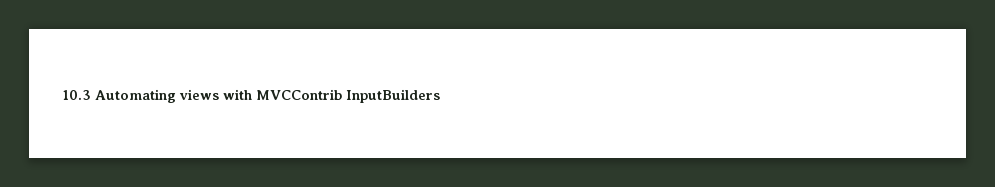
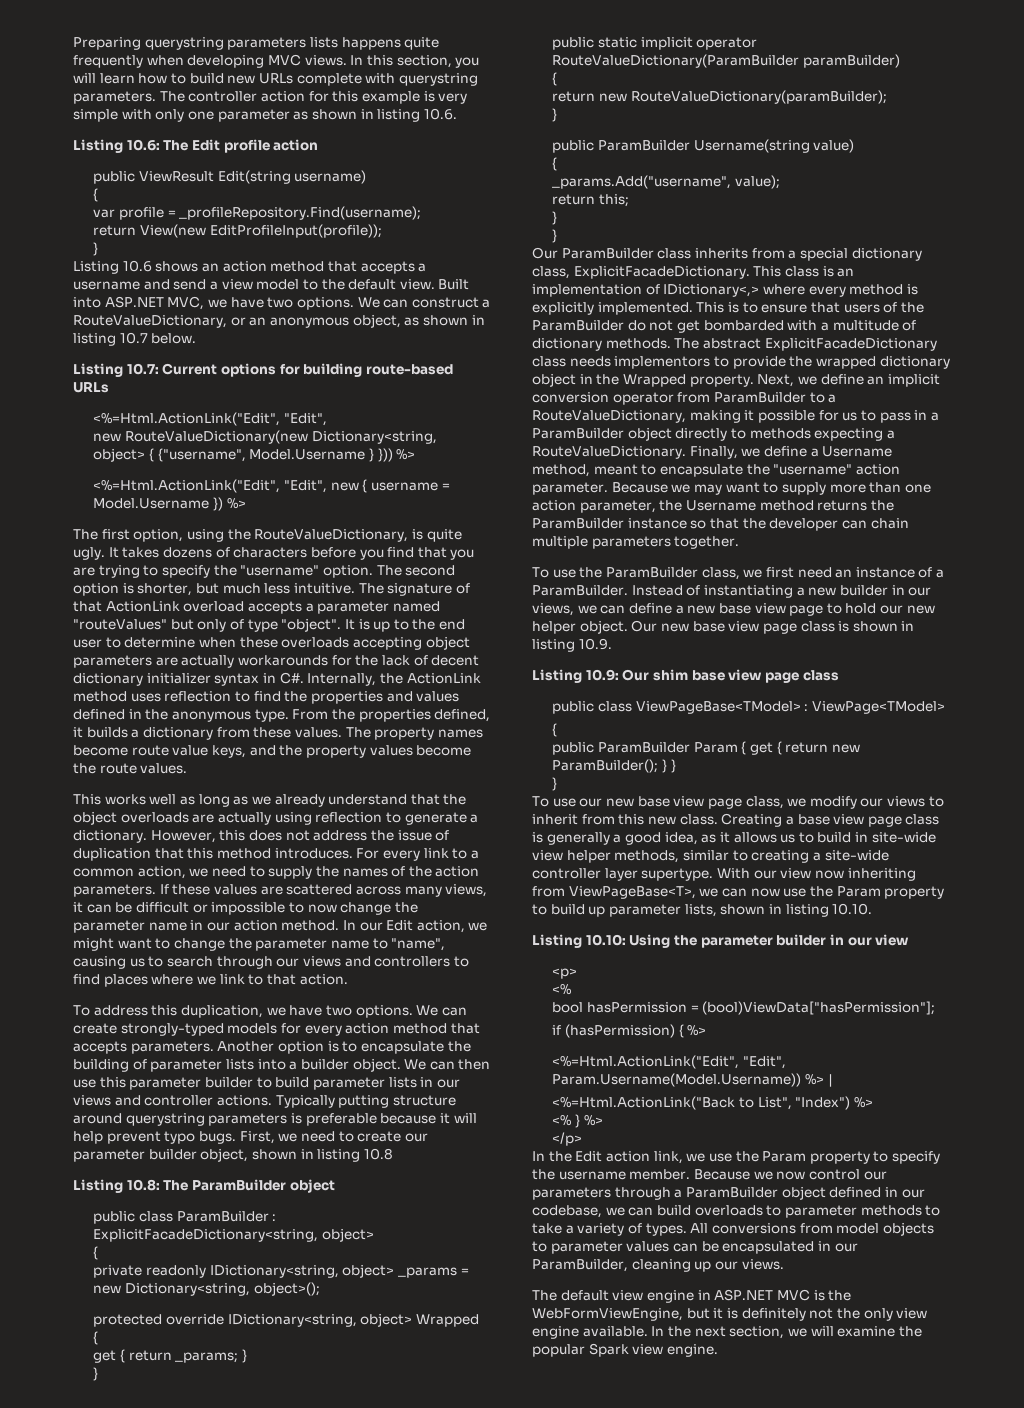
[63,89,440,103] 10.3 Automating views with MVCContrib InputBuilders -> [73,37,440,50] [73,54,480,68] [73,73,478,86] [73,91,468,104] [73,108,457,122] [73,139,319,153] [93,170,367,184] [93,188,99,202] [93,206,422,220] [93,224,382,238] [93,242,99,256] [73,260,427,274] [73,279,470,290] [73,296,491,310] [73,314,485,328] [73,332,197,346] [73,363,453,377] [73,382,109,393] [93,412,327,426] [93,430,437,444] [93,448,416,462] [93,479,450,493] [93,497,246,511] [73,529,462,542] [73,547,475,560] [73,565,456,578] [73,583,470,596] [73,601,440,614] [73,618,466,632] [73,636,470,650] [73,655,480,668] [73,672,481,686] [73,691,460,704] [73,709,491,722] [73,727,483,740] [73,745,472,758] [73,763,188,774] [73,794,467,807] [73,811,479,825] [73,830,450,843] [73,848,479,861] [73,866,480,879] [73,884,488,897] [73,902,418,915] [73,920,488,933] [73,938,446,951] [73,956,469,969] [73,974,348,987] [73,1005,467,1018] [73,1023,480,1036] [73,1041,471,1054] [73,1058,491,1072] [73,1077,460,1090] [73,1095,456,1108] [73,1113,477,1126] [73,1131,428,1144] [73,1148,393,1162] [73,1179,335,1193] [93,1211,277,1224] [93,1228,374,1242] [93,1246,99,1260] [93,1264,469,1278] [93,1282,320,1296] [93,1313,479,1327] [93,1331,99,1345] [93,1349,247,1363] [93,1367,99,1381] [552,37,758,50] [552,54,900,68] [552,72,558,86] [552,90,887,104] [552,108,558,122] [552,139,855,153] [552,157,558,171] [552,175,780,189] [552,194,629,207] [552,211,558,225] [552,229,558,243] [532,247,922,261] [532,266,855,279] [532,284,918,297] [532,302,924,315] [532,320,917,333] [532,338,937,351] [532,356,950,369] [532,373,940,387] [532,392,837,405] [532,410,939,423] [532,427,895,441] [532,446,893,459] [532,464,900,477] [532,482,931,495] [532,500,894,513] [532,518,909,531] [532,536,740,549] [532,567,945,580] [532,585,932,598] [532,603,935,616] [532,620,915,634] [532,638,612,652] [532,669,839,683] [552,701,945,714] [552,723,558,737] [552,741,860,755] [552,759,676,773] [552,777,558,791] [532,796,944,809] [532,813,940,827] [532,832,936,845] [532,850,889,863] [532,868,916,881] [532,886,945,899] [532,903,873,917] [532,934,910,948] [552,968,578,979] [552,984,572,995] [552,1001,936,1015] [552,1024,707,1038] [552,1055,786,1069] [552,1073,833,1087] [552,1096,873,1110] [552,1114,603,1128] [552,1132,583,1146] [532,1151,941,1164] [532,1169,887,1180] [532,1186,925,1200] [532,1205,941,1218] [532,1222,934,1236] [532,1241,858,1254] [532,1259,784,1272] [532,1289,852,1303] [532,1308,928,1321] [532,1326,922,1339] [532,1343,718,1357] Preparing querystring parameters lists happens quite frequently when developing MVC views. In this section, you will learn how to build new URLs complete with querystring parameters. The controller action for this example is very simple with only one parameter as shown in listing 10.6. // Listing 10.6: The Edit profile action // public ViewResult Edit(string username) // { // var profile = _profileRepository.Find(username); // return View(new EditProfileInput(profile)); // } // Listing 10.6 shows an action method that accepts a username and send a view model to the default view. Built into ASP.NET MVC, we have two options. We can construct a RouteValueDictionary, or an anonymous object, as shown in listing 10.7 below. // Listing 10.7: Current options for building route-based URLs // <%=Html.ActionLink("Edit", "Edit", // new RouteValueDictionary(new Dictionary<string, object> { {"username", Model.Username } })) %> // <%=Html.ActionLink("Edit", "Edit", new { username = Model.Username }) %> // The first option, using the RouteValueDictionary, is quite ugly. It takes dozens of characters before you find that you are trying to specify the "username" option. The second option is shorter, but much less intuitive. The signature of that ActionLink overload accepts a parameter named "routeValues" but only of type "object". It is up to the end user to determine when these overloads accepting object parameters are actually workarounds for the lack of decent dictionary initializer syntax in C#. Internally, the ActionLink method uses reflection to find the properties and values defined in the anonymous type. From the properties defined, it builds a dictionary from these values. The property names become route value keys, and the property values become the route values. // This works well as long as we already understand that the object overloads are actually using reflection to generate a dictionary. However, this does not address the issue of duplication that this method introduces. For every link to a common action, we need to supply the names of the action parameters. If these values are scattered across many views, it can be difficult or impossible to now change the parameter name in our action method. In our Edit action, we might want to change the parameter name to "name", causing us to search through our views and controllers to find places where we link to that action. // To address this duplication, we have two options. We can create strongly-typed models for every action method that accepts parameters. Another option is to encapsulate the building of parameter lists into a builder object. We can then use this parameter builder to build parameter lists in our views and controller actions. Typically putting structure around querystring parameters is preferable because it will help prevent typo bugs. First, we need to create our parameter builder object, shown in listing 10.8 // Listing 10.8: The ParamBuilder object // public class ParamBuilder : ExplicitFacadeDictionary<string, object> // { // private readonly IDictionary<string, object> _params = new Dictionary<string, object>(); // protected override IDictionary<string, object> Wrapped // { // get { return _params; } // } // public static implicit operator RouteValueDictionary(ParamBuilder paramBuilder) // { // return new RouteValueDictionary(paramBuilder); // } // public ParamBuilder Username(string value) // { // _params.Add("username", value); // return this; // } // } // Our ParamBuilder class inherits from a special dictionary class, ExplicitFacadeDictionary. This class is an implementation of IDictionary<,> where every method is explicitly implemented. This is to ensure that users of the ParamBuilder do not get bombarded with a multitude of dictionary methods. The abstract ExplicitFacadeDictionary class needs implementors to provide the wrapped dictionary object in the Wrapped property. Next, we define an implicit conversion operator from ParamBuilder to a RouteValueDictionary, making it possible for us to pass in a ParamBuilder object directly to methods expecting a RouteValueDictionary. Finally, we define a Username method, meant to encapsulate the "username" action parameter. Because we may want to supply more than one action parameter, the Username method returns the ParamBuilder instance so that the developer can chain multiple parameters together. // To use the ParamBuilder class, we first need an instance of a ParamBuilder. Instead of instantiating a new builder in our views, we can define a new base view page to hold our new helper object. Our new base view page class is shown in listing 10.9. // Listing 10.9: Our shim base view page class // public class ViewPageBase<TModel> : ViewPage<TModel> // { // public ParamBuilder Param { get { return new ParamBuilder(); } } // } // To use our new base view page class, we modify our views to inherit from this new class. Creating a base view page class is generally a good idea, as it allows us to build in site-wide view helper methods, similar to creating a site-wide controller layer supertype. With our view now inheriting from ViewPageBase<T>, we can now use the Param property to build up parameter lists, shown in listing 10.10. // Listing 10.10: Using the parameter builder in our view // <p> // <% // bool hasPermission = (bool)ViewData["hasPermission"]; // if (hasPermission) { %> // <%=Html.ActionLink("Edit", "Edit", Param.Username(Model.Username)) %> | // <%=Html.ActionLink("Back to List", "Index") %> // <% } %> // </p> // In the Edit action link, we use the Param property to specify the username member. Because we now control our parameters through a ParamBuilder object defined in our codebase, we can build overloads to parameter methods to take a variety of types. All conversions from model objects to parameter values can be encapsulated in our ParamBuilder, cleaning up our views. // The default view engine in ASP.NET MVC is the WebFormViewEngine, but it is definitely not the only view engine available. In the next section, we will examine the popular Spark view engine.

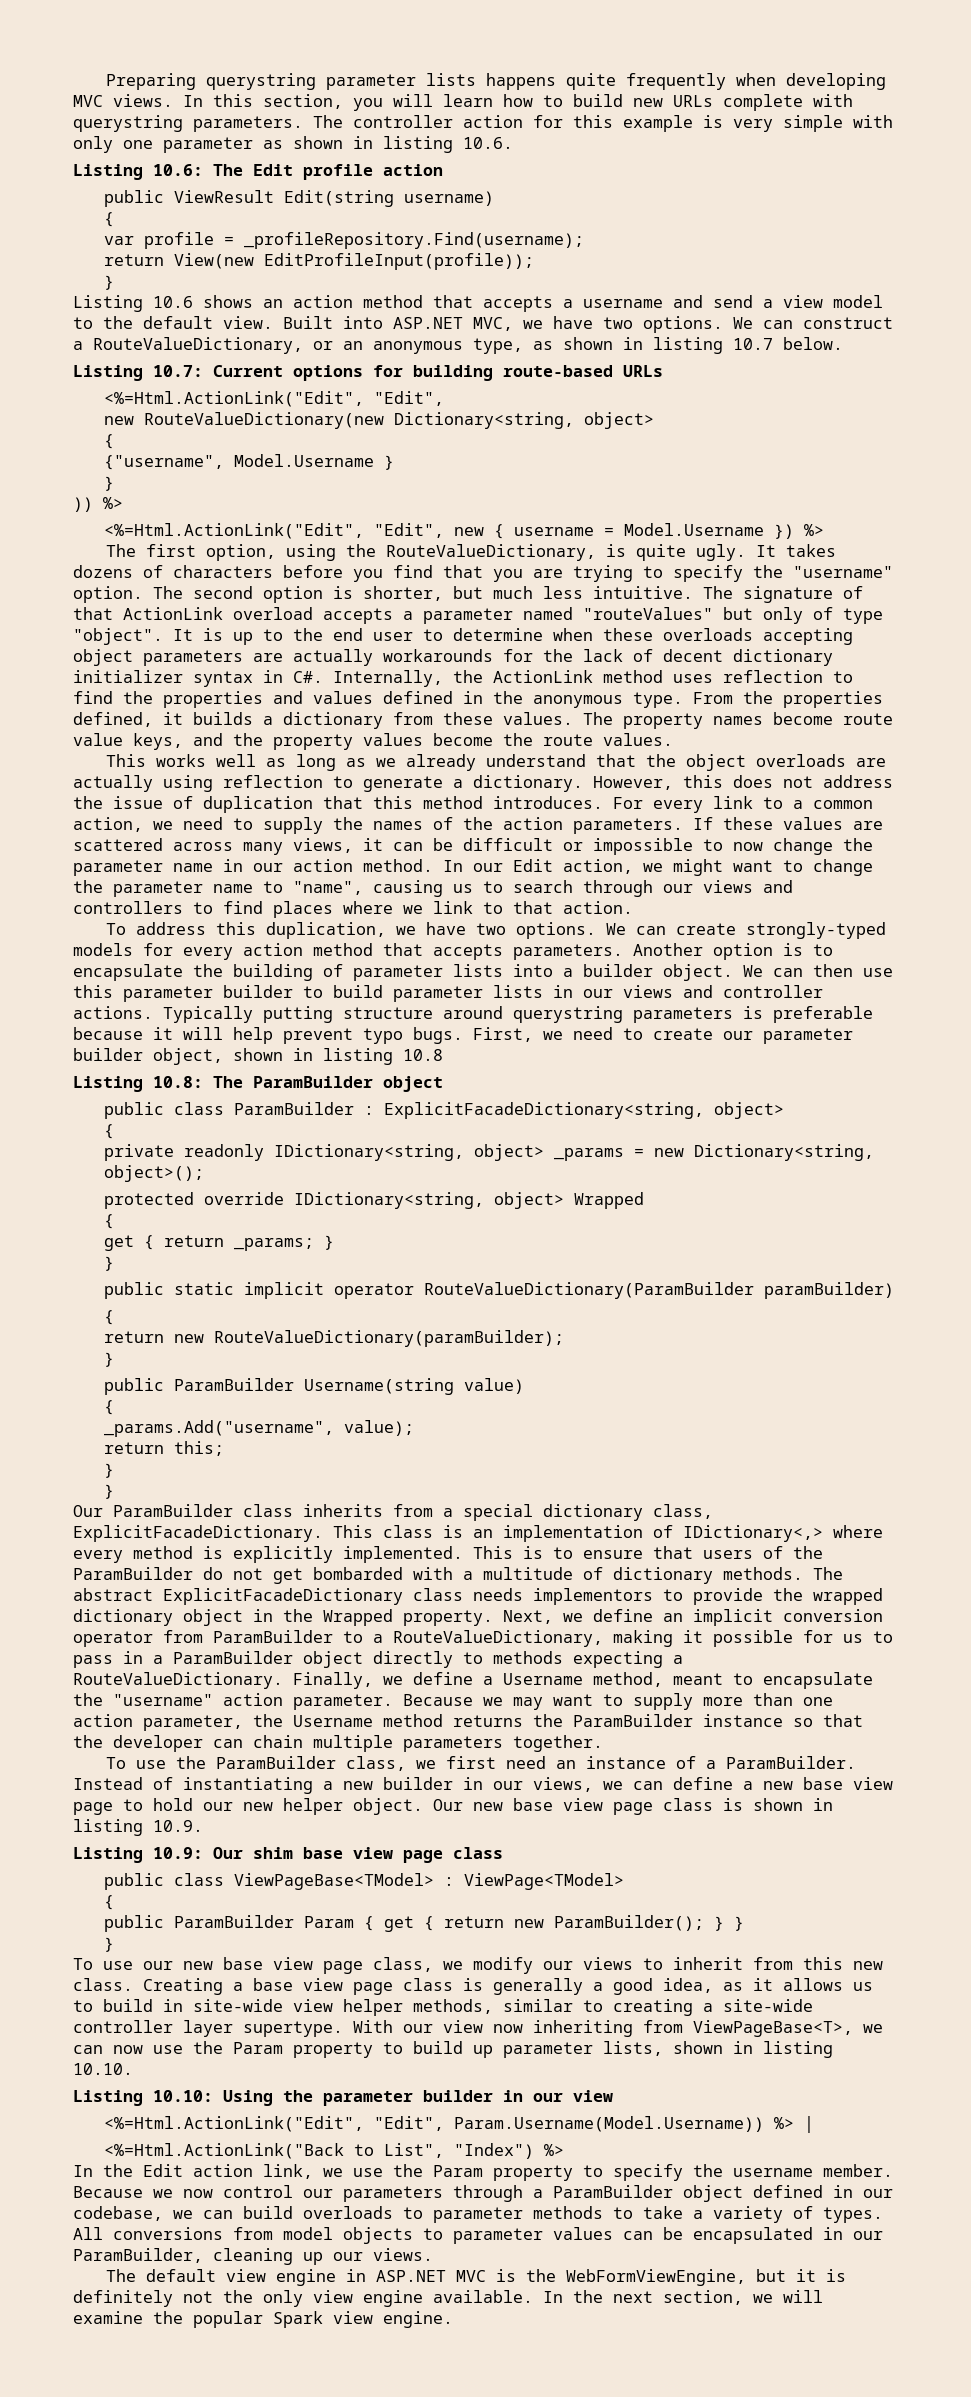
[227,37,307,50] parameters -> [325,74,416,90] parameter
[352,314,401,328] object, -> [473,338,523,354] type,
[148,448,154,462] { -> [103,434,114,449] // { //
[377,448,393,462] })) -> [103,476,114,491] [73,497,93,512] // } // ))
[552,968,578,979] [552,984,572,995] [552,1001,936,1015] [552,1024,707,1038] // <p> // <% // bool hasPermission = (bool)ViewData["hasPermission"]; // if (hasPermission) { %> -> (613, 2096) none
[552,1114,603,1128] [552,1132,583,1146] // <% } %> // </p> -> (564, 2150) none

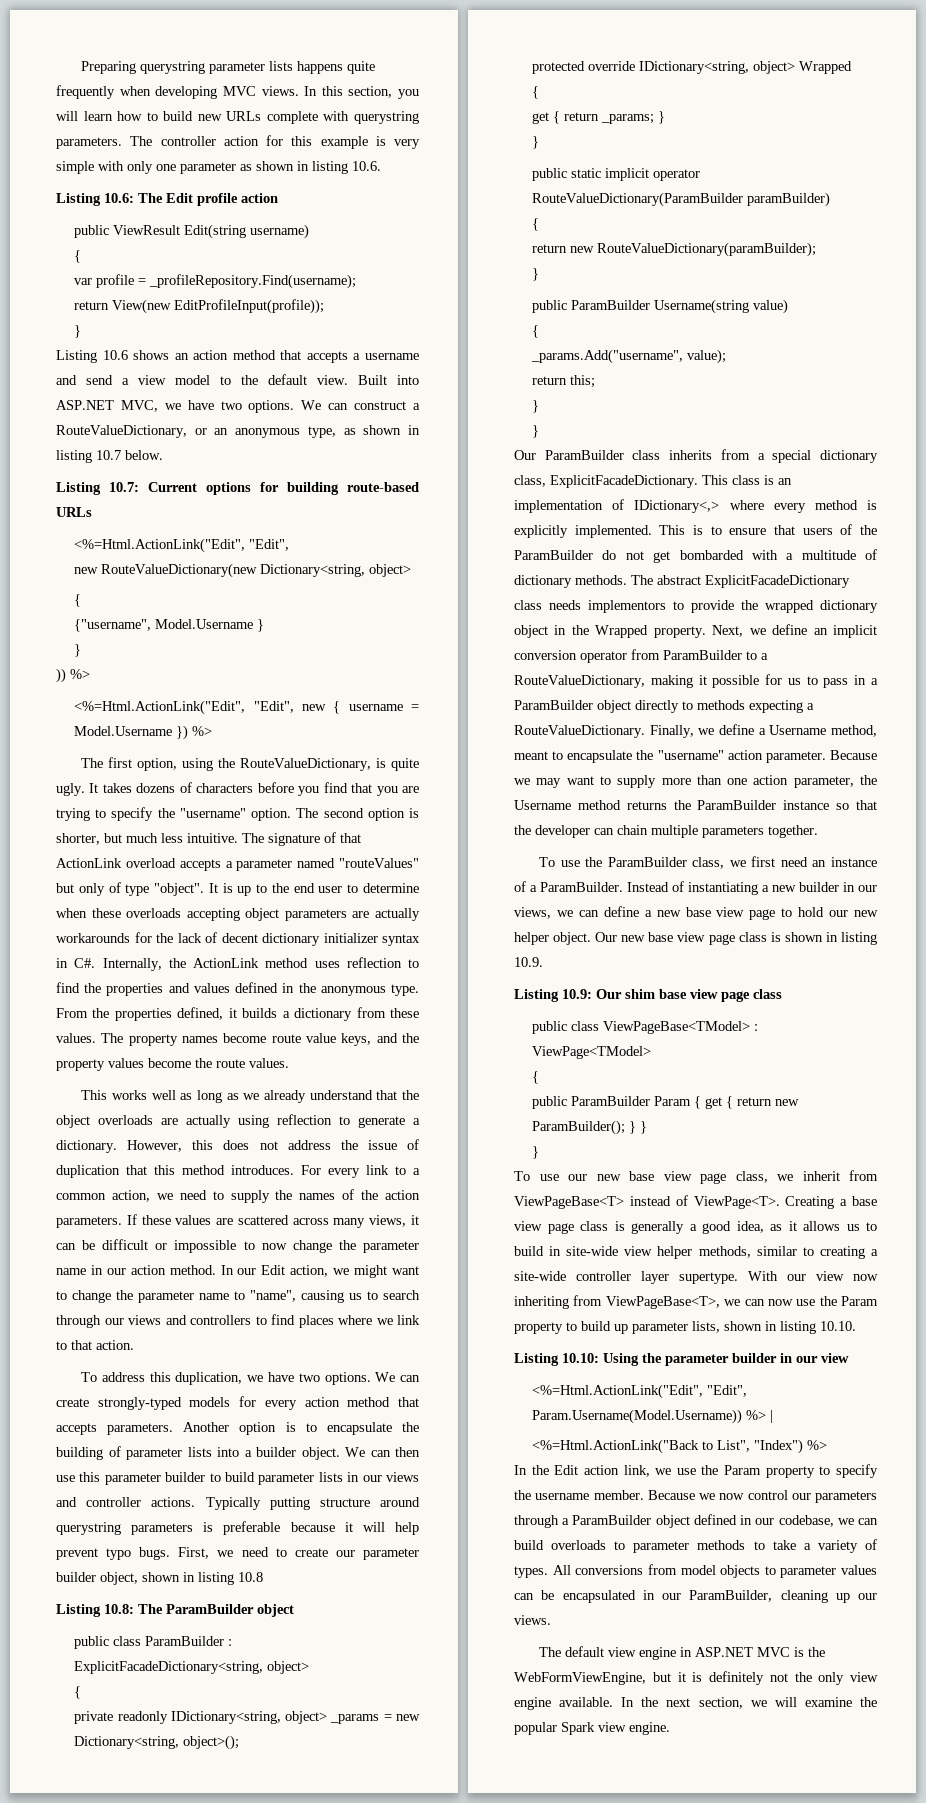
[473,1957,883,1974] [73,1978,133,1991] modify our views to inherit from this new class. -> [802,1170,878,1181] [514,1195,780,1209] inherit from ViewPageBase<T> instead of ViewPage<T>.

